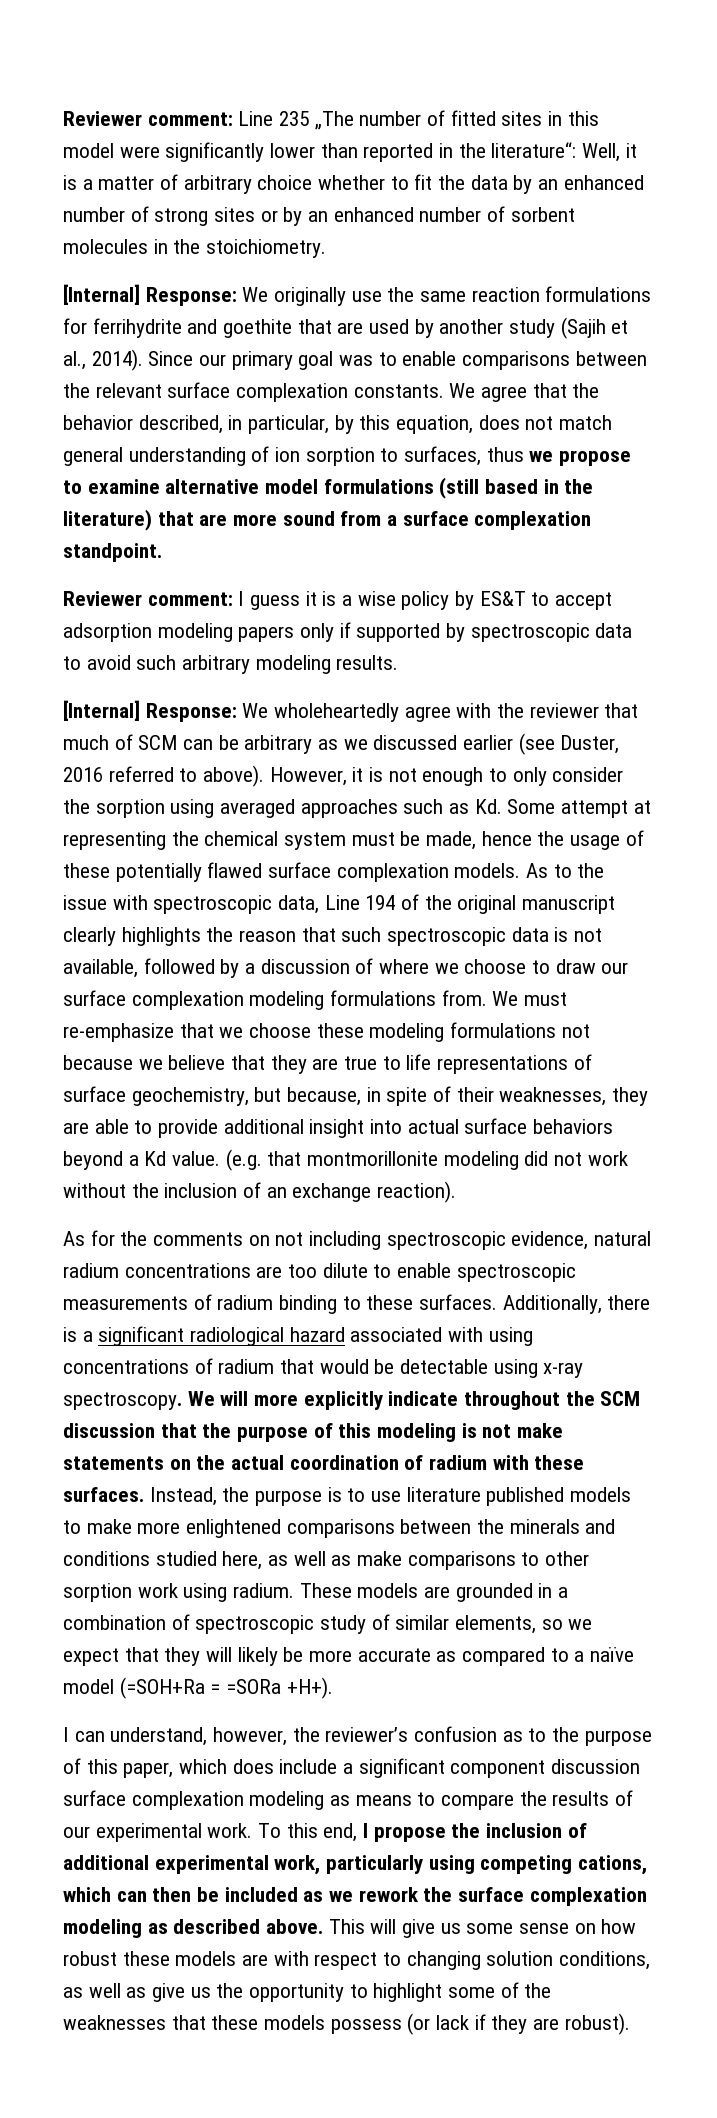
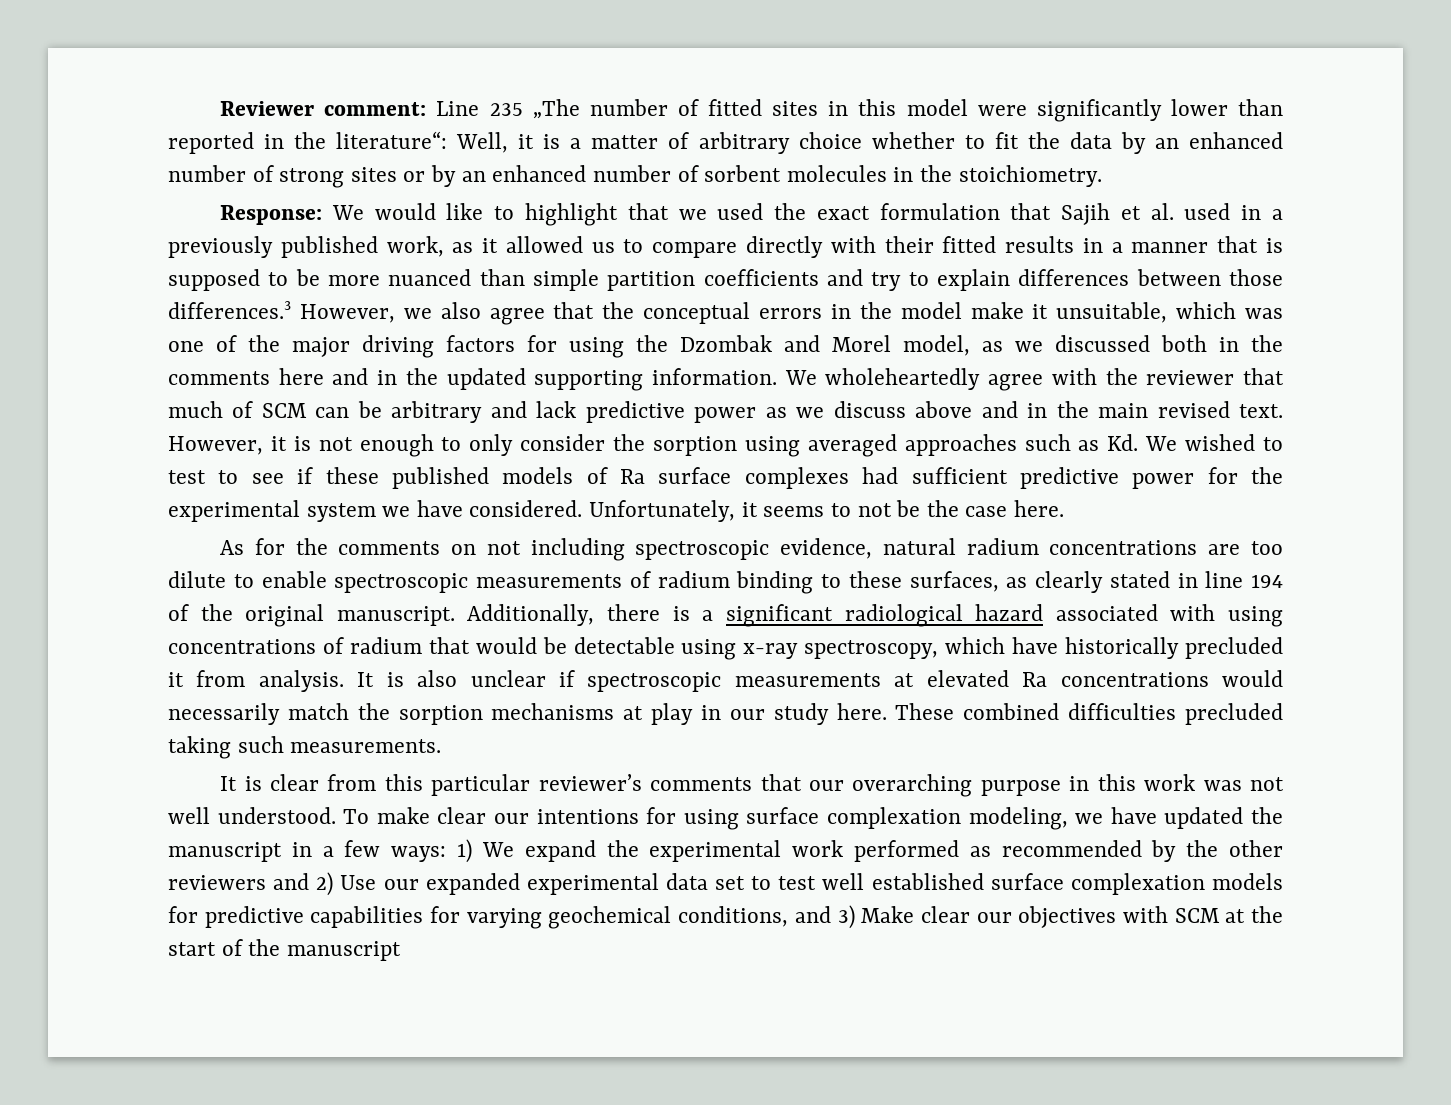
[63,284,652,306] [63,317,629,339] [63,349,647,371] [63,382,600,402] [63,415,613,434] [63,446,632,466] [63,477,594,499] [63,509,592,531] [63,543,162,562] [63,591,613,610] [63,622,633,642] [63,655,399,674] [63,700,237,722] [Internal] Response: We originally use the same reaction formulations for ferrihydrite and goethite that are used by another study (Sajih et al., 2014). Since our primary goal was to enable comparisons between the relevant surface complexation constants. We agree that the behavior described, in particular, by this equation, does not match general understanding of ion sorption to surfaces, thus we propose to examine alternative model formulations (still based in the literature) that are more sound from a surface complexation standpoint. // Reviewer comment: I guess it is a wise policy by ES&T to accept adsorption modeling papers only if supported by spectroscopic data to avoid such arbitrary modeling results. // [Internal] Response: -> [220,203,1283,226] [168,236,1284,258] [168,269,1284,291] [168,301,1283,325] [168,335,1283,358] [168,368,777,391] Response: We would like to highlight that we used the exact formulation that Sajih et al. used in a previously published work, as it allowed us to compare directly with their fitted results in a manner that is supposed to be more nuanced than simple partition coefficients and try to explain differences between those differences.3 However, we also agree that the conceptual errors in the model make it unsuitable, which was one of the major driving factors for using the Dzombak and Morel model, as we discussed both in the comments here and in the updated supporting information.
[318,733,620,755] [63,765,265,787] as we discussed earlier (see Duster, 2016 referred to above). -> [490,401,1284,423] and lack predictive power as we discuss above and in the main revised text.
[507,799,651,818] [63,830,644,850] [63,862,605,882] [63,894,616,914] [63,927,603,946] [63,958,629,978] [63,990,568,1010] [63,1022,590,1042] [63,1054,592,1074] [63,1086,649,1106] [63,1118,614,1138] [63,1149,628,1171] [63,1181,457,1203] Some attempt at representing the chemical system must be made, hence the usage of these potentially flawed surface complexation models. As to the issue with spectroscopic data, Line 194 of the original manuscript clearly highlights the reason that such spectroscopic data is not available, followed by a discussion of where we choose to draw our surface complexation modeling formulations from. We must re-emphasize that we choose these modeling formulations not because we believe that they are true to life representations of surface geochemistry, but because, in spite of their weaknesses, they are able to provide additional insight into actual surface behaviors beyond a Kd value. (e.g. that montmorillonite modeling did not work without the inclusion of an exchange reaction). -> [1145,434,1284,451] [168,467,1283,489] [168,500,1064,522] We wished to test to see if these published models of Ra surface complexes had sufficient predictive power for the experimental system we have considered. Unfortunately, it seems to not be the case here.
[419,1294,498,1310] surfaces. -> [909,571,1283,593] [168,604,455,627] surfaces, as clearly stated in line 194 of the original manuscript.
[63,1391,641,1410] [63,1423,564,1442] [63,1455,585,1470] [63,1487,632,1506] [63,1519,616,1538] [63,1551,590,1570] [63,1583,569,1602] [63,1614,593,1634] [63,1647,635,1666] [63,1677,333,1699] [63,1726,652,1746] [63,1758,641,1778] [63,1790,634,1810] [63,1823,587,1842] [63,1855,648,1875] [63,1887,647,1906] [63,1919,637,1938] [63,1951,651,1970] [63,1982,552,2002] [63,2013,630,2035] spectroscopy. We will more explicitly indicate throughout the SCM discussion that the purpose of this modeling is not make statements on the actual coordination of radium with these surfaces. Instead, the purpose is to use literature published models to make more enlightened comparisons between the minerals and conditions studied here, as well as make comparisons to other sorption work using radium. These models are grounded in a combination of spectroscopic study of similar elements, so we expect that they will likely be more accurate as compared to a naïve model (=SOH+Ra = =SORa +H+). // I can understand, however, the reviewer’s confusion as to the purpose of this paper, which does include a significant component discussion surface complexation modeling as means to compare the results of our experimental work. To this end, I propose the inclusion of additional experimental work, particularly using competing cations, which can then be included as we rework the surface complexation modeling as described above. This will give us some sense on how robust these models are with respect to changing solution conditions, as well as give us the opportunity to highlight some of the weaknesses that these models possess (or lack if they are robust). -> [804,637,1283,659] [168,670,1283,692] [168,703,1284,725] [168,736,442,759] [220,774,1284,797] [168,807,1283,830] [168,839,1283,863] [168,872,1283,896] [168,905,1283,929] [168,939,401,961] spectroscopy, which have historically precluded it from analysis. It is also unclear if spectroscopic measurements at elevated Ra concentrations would necessarily match the sorption mechanisms at play in our study here. These combined difficulties precluded taking such measurements. // It is clear from this particular reviewer’s comments that our overarching purpose in this work was not well understood. To make clear our intentions for using surface complexation modeling, we have updated the manuscript in a few ways: 1) We expand the experimental work performed as recommended by the other reviewers and 2) Use our expanded experimental data set to test well established surface complexation models for predictive capabilities for varying geochemical conditions, and 3) Make clear our objectives with SCM at the start of the manuscript

